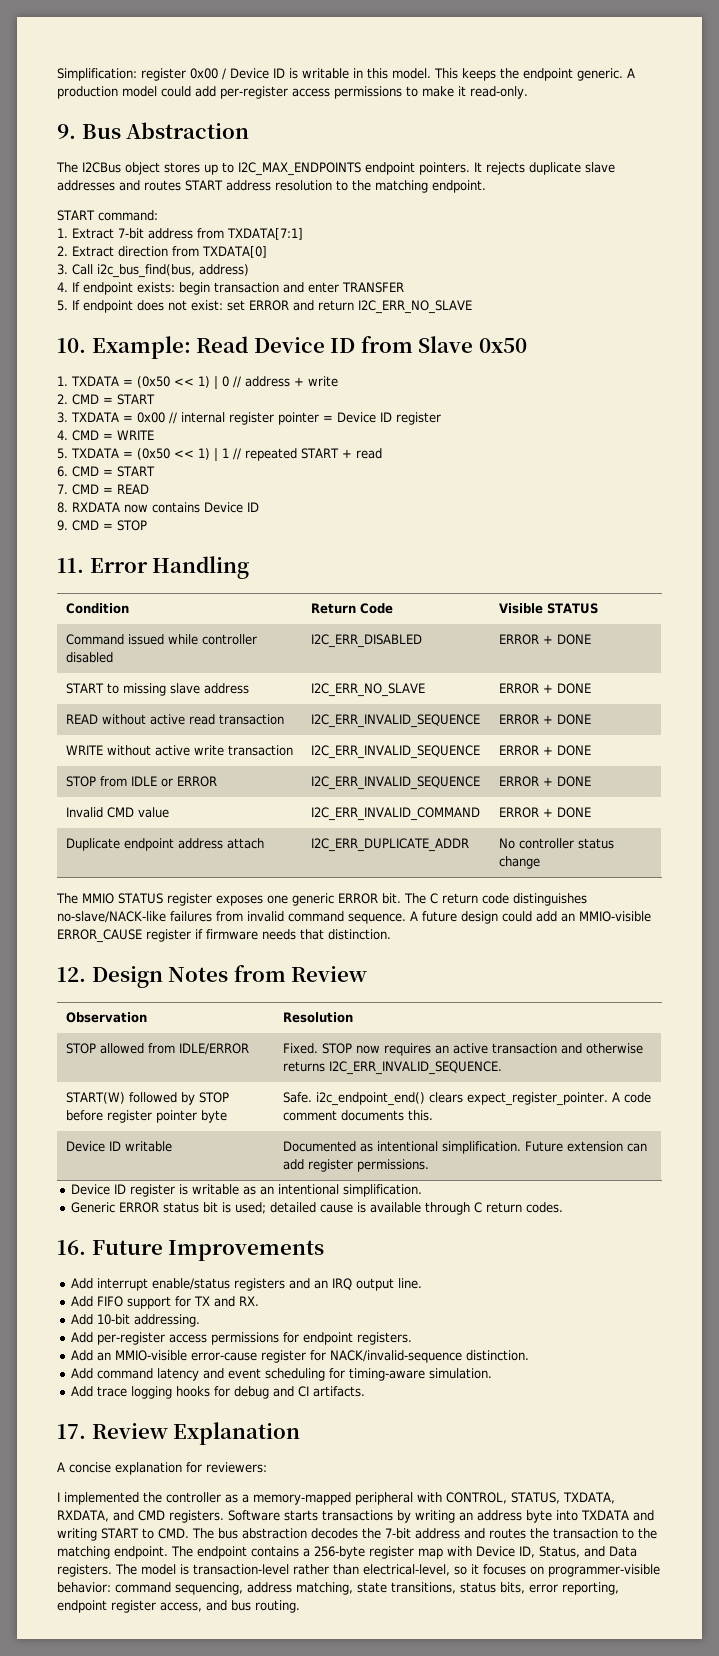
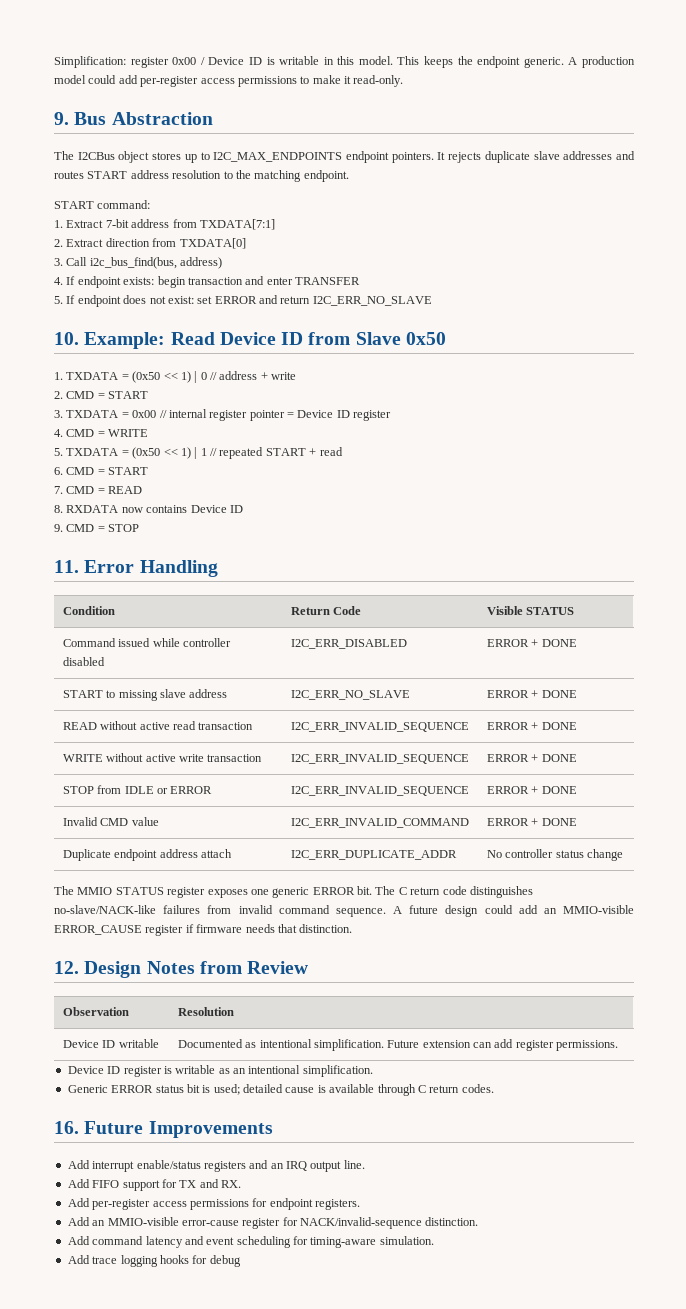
[66,1043,250,1055] [283,1043,644,1056] [283,1061,503,1075] [66,1092,230,1105] [66,1110,228,1123] [283,1092,652,1106] [283,1110,434,1121] // STOP allowed from IDLE/ERROR | Fixed. STOP now requires an active transaction and otherwise returns I2C_ERR_INVALID_SEQUENCE. // START(W) followed by STOP before register pointer byte | Safe. i2c_endpoint_end() clears expect_register_pointer. A code comment documents this. -> (234, 1011) none
[71,1314,201,1327] // Add 10-bit addressing. -> (241, 1184) none
[273,1386,366,1397] [57,1422,301,1445] [57,1462,267,1475] [57,1492,615,1505] [57,1510,654,1523] [57,1528,657,1541] [57,1546,637,1559] [57,1564,660,1577] [57,1582,619,1595] [57,1600,300,1613] and CI artifacts. // 17. Review Explanation // A concise explanation for reviewers: // I implemented the controller as a memory-mapped peripheral with CONTROL, STATUS, TXDATA, RXDATA, and CMD registers. Software starts transactions by writing an address byte into TXDATA and writing START to CMD. The bus abstraction decodes the 7-bit address and routes the transaction to the matching endpoint. The endpoint contains a 256-byte register map with Device ID, Status, and Data registers. The model is transaction-level rather than electrical-level, so it focuses on programmer-visible behavior: command sequencing, address matching, state transitions, status bits, error reporting, endpoint register access, and bus routing. -> (241, 1261) none

